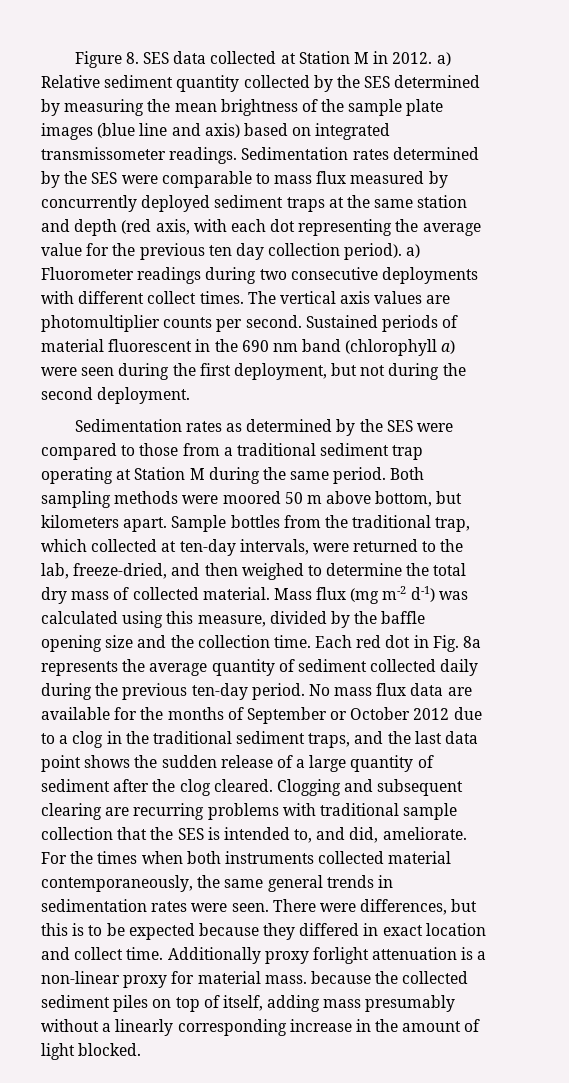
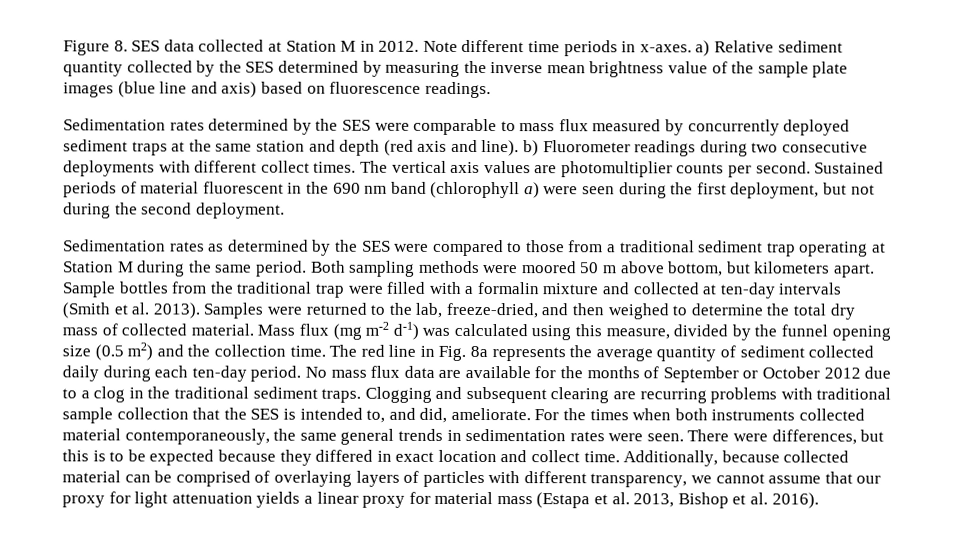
(433, 58) none -> [422,39,692,57] Note different time periods in x-axes.
(171, 105) none -> [490,62,544,74] inverse
(298, 107) none -> [668,61,709,74] value
[315,123,391,140] [41,147,166,160] integrated transmissometer -> [329,81,422,94] fluorescence
(238, 155) none -> (491, 90) //
[155,219,481,236] [41,243,421,260] axis, with each dot representing the average value for the previous ten day collection period). a) -> [417,139,540,157] axis and line). b)
[435,517,471,532] [41,539,309,556] trap, which collected at ten-day intervals, -> [314,281,842,299] [62,302,264,319] trap were filled with a formalin mixture and collected at ten-day intervals (Smith et al. 2013). Samples
[381,611,426,624] baffle -> [781,324,829,337] funnel
(134, 641) none -> [94,342,154,361] (0.5 m2)
[315,635,411,648] Each red dot -> [329,344,417,357] The red line
[95,683,188,700] the previous -> [154,365,189,378] each
[308,731,479,748] [41,755,434,772] [41,779,273,796] traps, and the last data point shows the sudden release of a large quantity of sediment after the clog cleared. -> [321,388,362,403] traps.
[167,947,487,964] [41,971,469,988] [41,995,456,1012] [41,1019,481,1036] [41,1043,142,1060] Additionally proxy forlight attenuation is a non-linear proxy for material mass. because the collected sediment piles on top of itself, adding mass presumably without a linearly corresponding increase in the amount of light blocked. -> [623,450,850,467] [62,470,882,488] [62,491,819,509] Additionally, because collected material can be comprised of overlaying layers of particles with different transparency, we cannot assume that our proxy for light attenuation yields a linear proxy for material mass (Estapa et al. 2013, Bishop et al. 2016).

